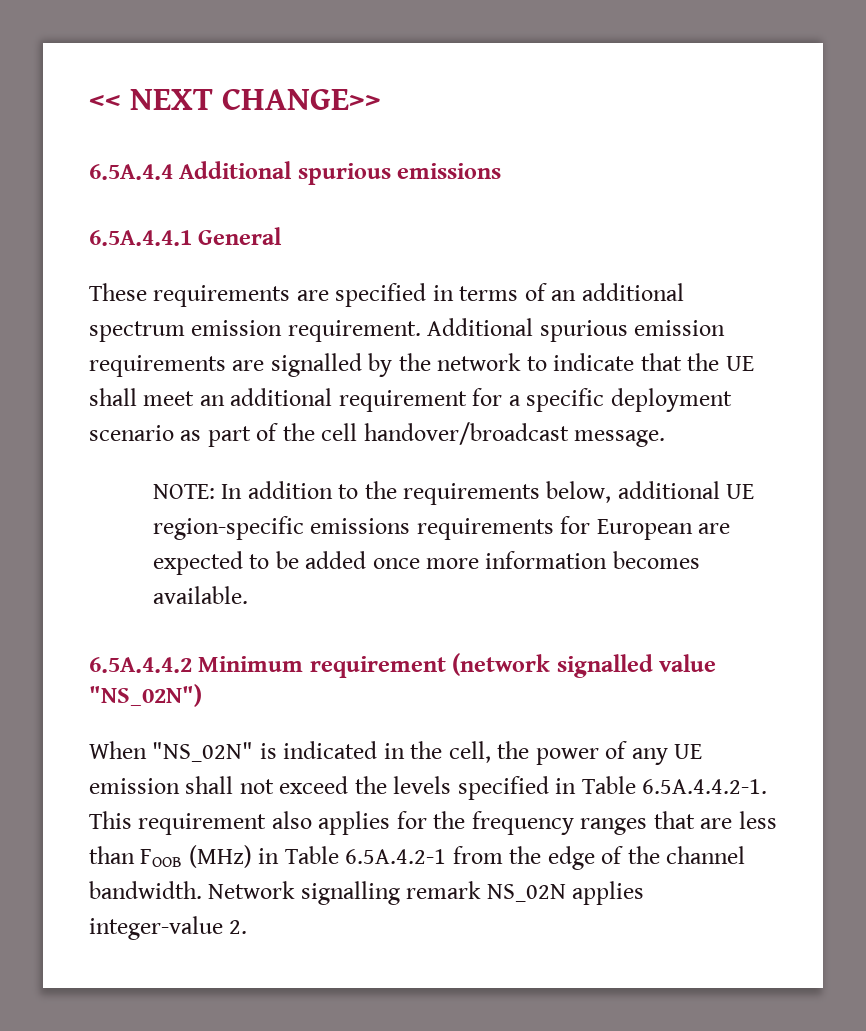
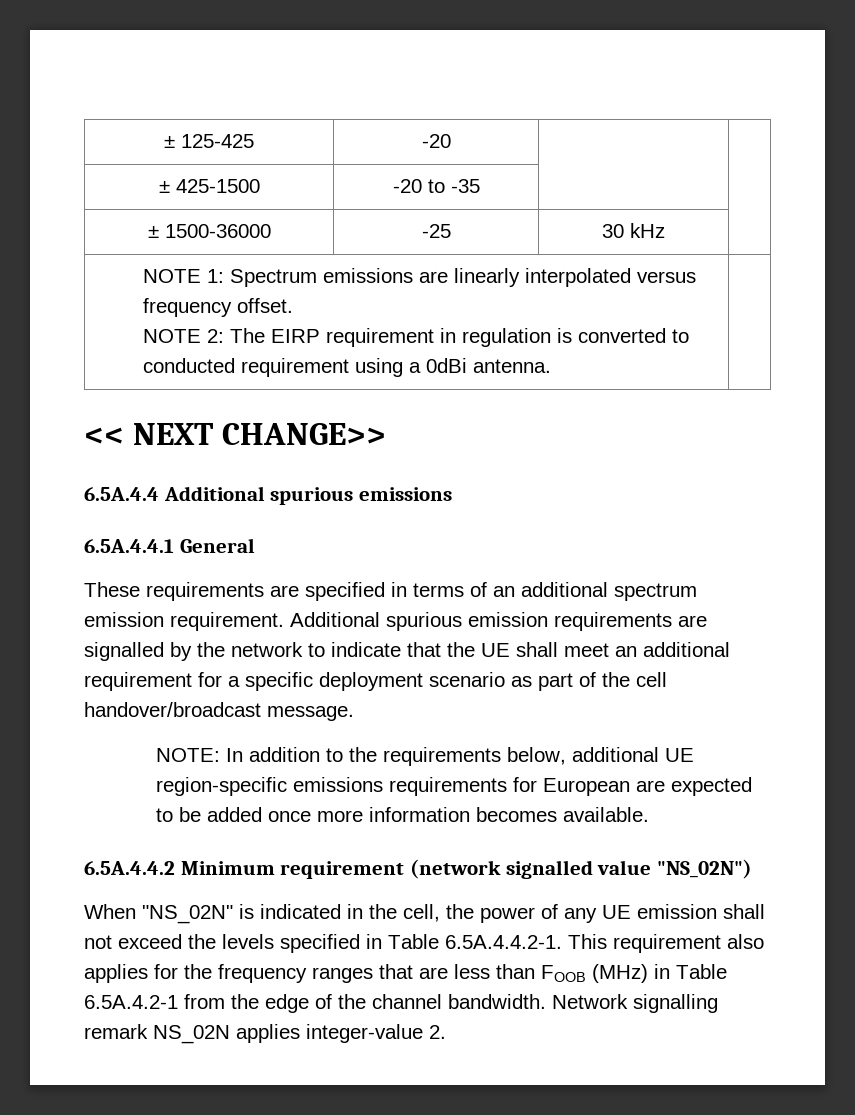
(89, 102) none -> [164,134,254,148] [421,134,451,148] [158,179,260,193] [392,179,480,193] [147,224,271,238] [421,224,451,238] [602,223,665,238] [142,268,696,287] [142,298,293,317] [142,328,689,347] [142,358,551,377] ± 125-425 | -20 | | // ± 425-1500 | -20 to -35 | | // ± 1500-36000 | -25 | 30 kHz | // NOTE 1: Spectrum emissions are linearly interpolated versus frequency offset. // NOTE 2: The EIRP requirement in regulation is converted to conducted requirement using a 0dBi antenna. | //

